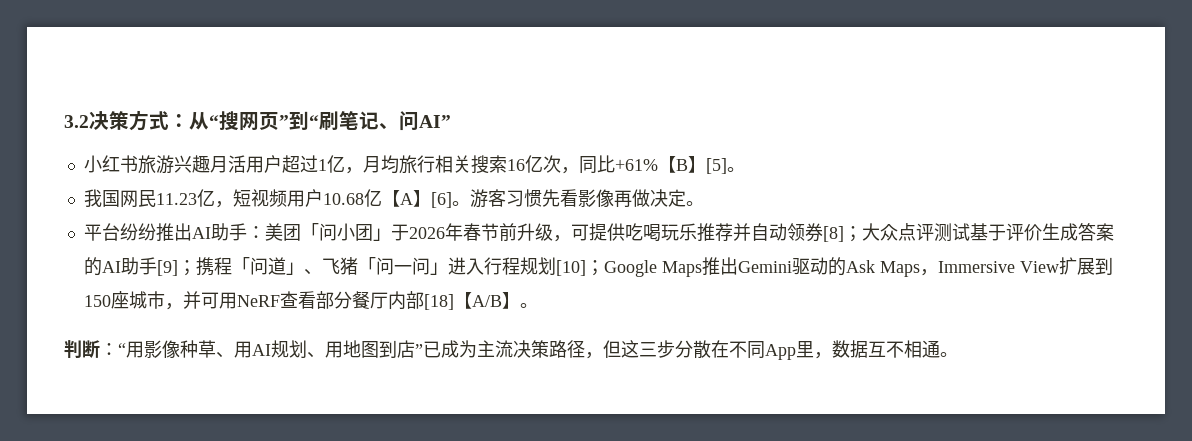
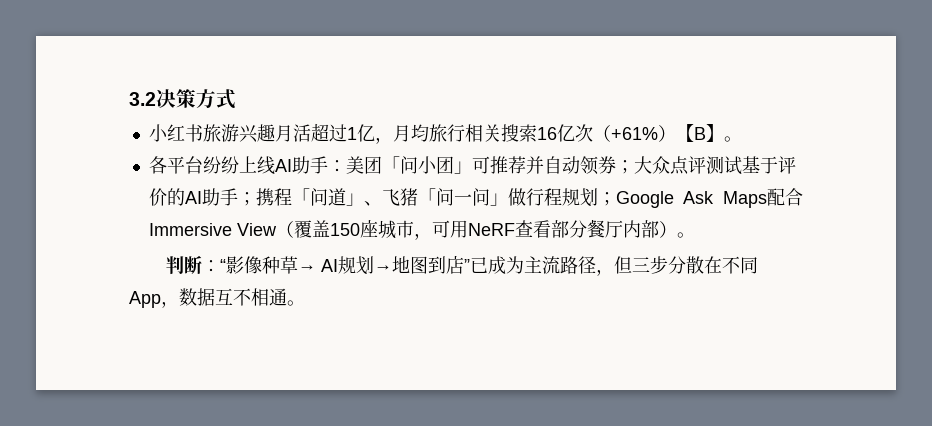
[169,111,451,131] ：从“搜网页”到“刷笔记、问AI” -> (236, 99) none
[245,155,282,173] 用户 -> (311, 133) none
[560,155,658,174] ，同比+61% -> [592,125,676,142] （+61%）
[705,158,745,174] [83,189,704,208] [5]。 // 我国网民11.23亿，短视频用户10.68亿【A】[6]。游客习惯先看影像再做决定。 // -> [723,136,742,142] [148,156,167,174] 。 // 各
[155,223,192,242] 推出 -> [238,156,275,175] 上线
[390,223,697,242] 于2026年春节前升级，可提供吃喝玩乐 -> [471,156,490,174] 可
[822,226,844,242] [8] -> (616, 165) none
[1041,223,1114,241] 生成答案 -> (167, 197) none
[156,260,178,276] [9] -> (238, 197) none
[447,257,484,275] 进入 -> [507,188,526,206] 做
[555,257,846,277] [10]；Google Maps推出Gemini驱动的 -> [597,191,674,208] ；Google
[919,269,938,276] ， -> [767,188,803,206] 配合
[1058,257,1113,275] 扩展到 -> [275,220,330,238] （覆盖
[182,291,201,309] 并 -> (432, 236) none
[423,292,520,310] [18]【A/B】 -> [658,221,677,238] ）
[126,341,144,358] 用 -> (226, 265) none
[216,341,252,358] 、用 -> [297,265,316,272] →
[307,341,343,358] 、用 -> [373,265,392,272] →
[513,340,549,358] 决策 -> (560, 265) none
[621,340,639,358] 这 -> (632, 265) none
[796,341,814,358] 里 -> (161, 299) none

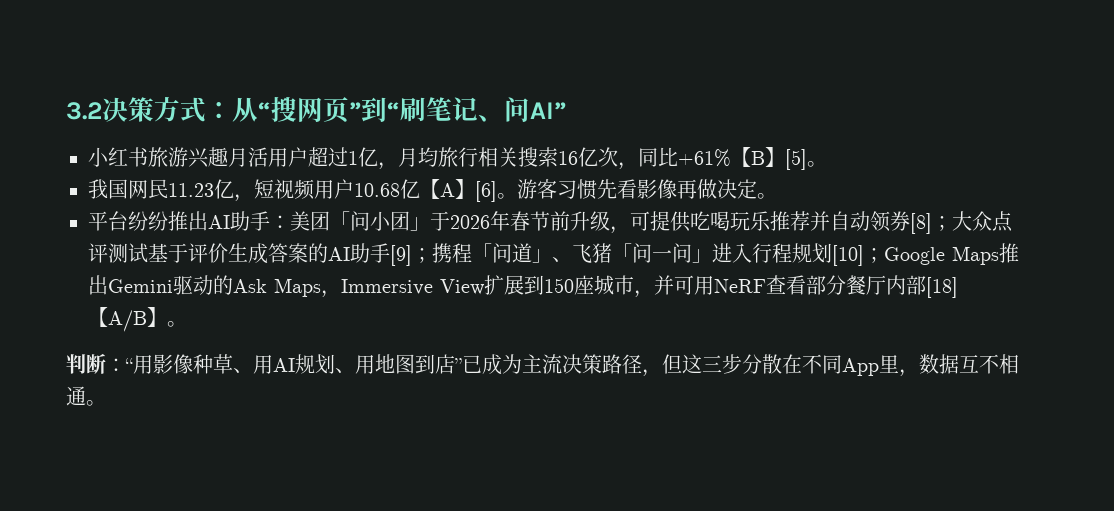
(236, 99) none -> [206,97,566,123] ：从“搜网页”到“刷笔记、问AI”
(311, 133) none -> [268,147,308,167] 用户
[592,125,676,142] （+61%） -> [618,147,731,170] ，同比+61%
[723,136,742,142] [148,156,167,174] 。 // 各 -> [785,149,827,170] [88,179,777,202] [5]。 // 我国网民11.23亿，短视频用户10.68亿【A】[6]。游客习惯先看影像再做决定。 //
[238,156,275,175] 上线 -> [168,211,208,231] 推出
[471,156,490,174] 可 -> [430,211,771,234] 于2026年春节前升级，可提供吃喝玩乐
(616, 165) none -> [910,213,932,234] [8]
(167, 197) none -> [228,243,308,264] 生成答案
(238, 197) none -> [390,245,412,266] [9]
[507,188,526,206] 做 -> [712,243,752,263] 进入
[597,191,674,208] ；Google -> [832,243,1019,266] [88,275,233,295] [10]；Google Maps推出Gemini驱动的
[767,188,803,206] 配合 -> [321,290,341,298] ，
[275,220,330,238] （覆盖 -> [484,275,544,295] 扩展到
(432, 236) none -> [654,275,674,295] 并
[658,221,677,238] ） -> [926,277,958,298] [88,307,167,332] [18]【A/B】
(226, 265) none -> [133,355,153,374] 用
[297,265,316,272] → -> [233,355,273,374] 、用
[373,265,392,272] → -> [335,355,375,374] 、用
(560, 265) none -> [562,354,602,374] 决策
(632, 265) none -> [682,354,702,374] 这
(161, 299) none -> [879,355,899,373] 里

